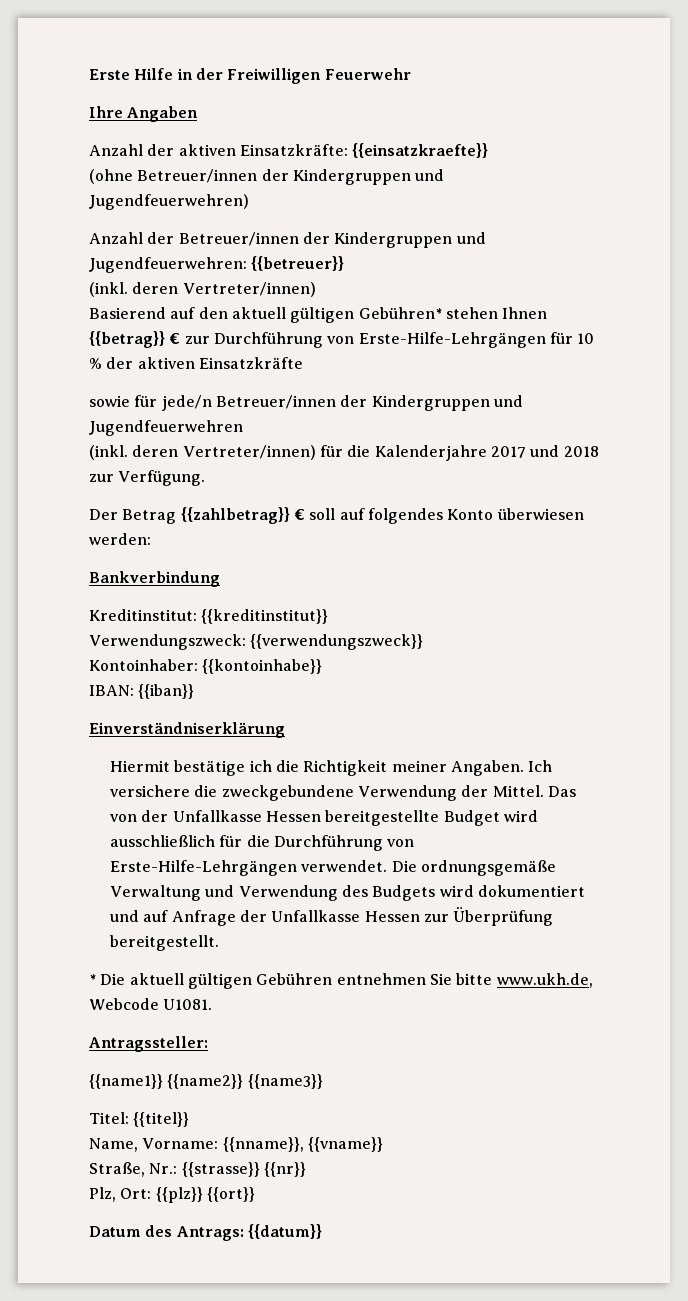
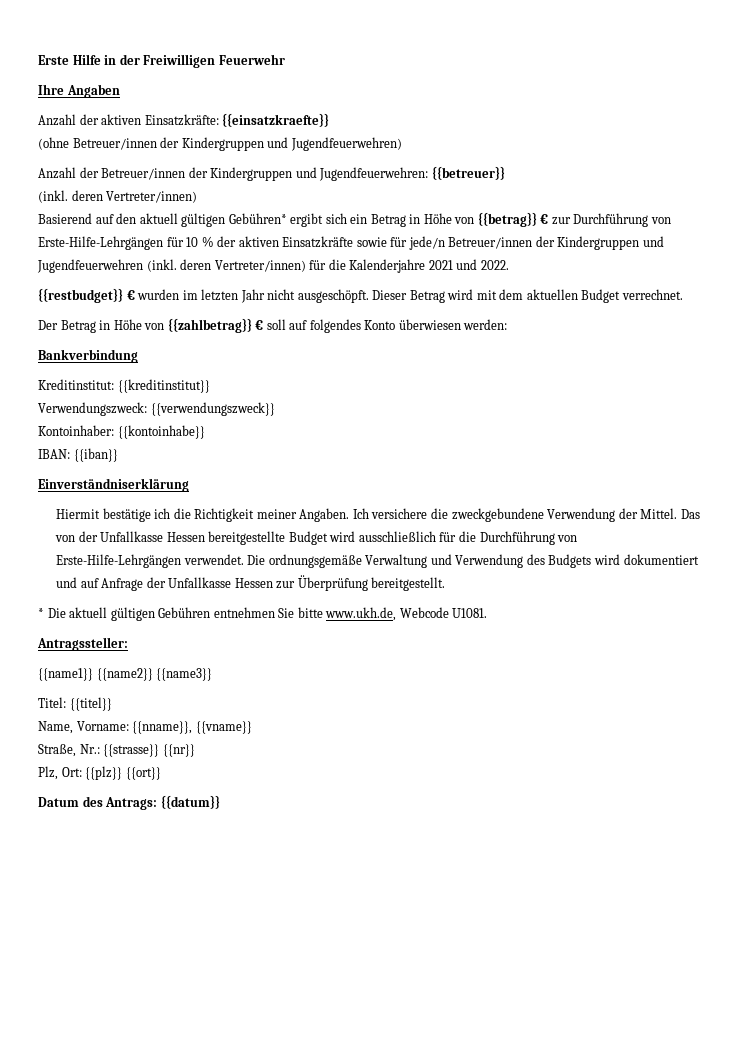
[445,307,548,319] stehen Ihnen -> [290,213,475,227] ergibt sich ein Betrag in Höhe von
(303, 363) // -> (354, 242) none
(243, 428) // -> (143, 266) none
[490,445,599,458] [89,470,206,486] 2017 und 2018 zur Verfügung. -> [428,259,509,270] [38,288,683,303] 2021 und 2022. // {{restbudget}} € wurden im letzten Jahr nicht ausgeschöpft. Dieser Betrag wird mit dem aktuellen Budget verrechnet.
(177, 516) none -> [99,319,165,330] in Höhe von

